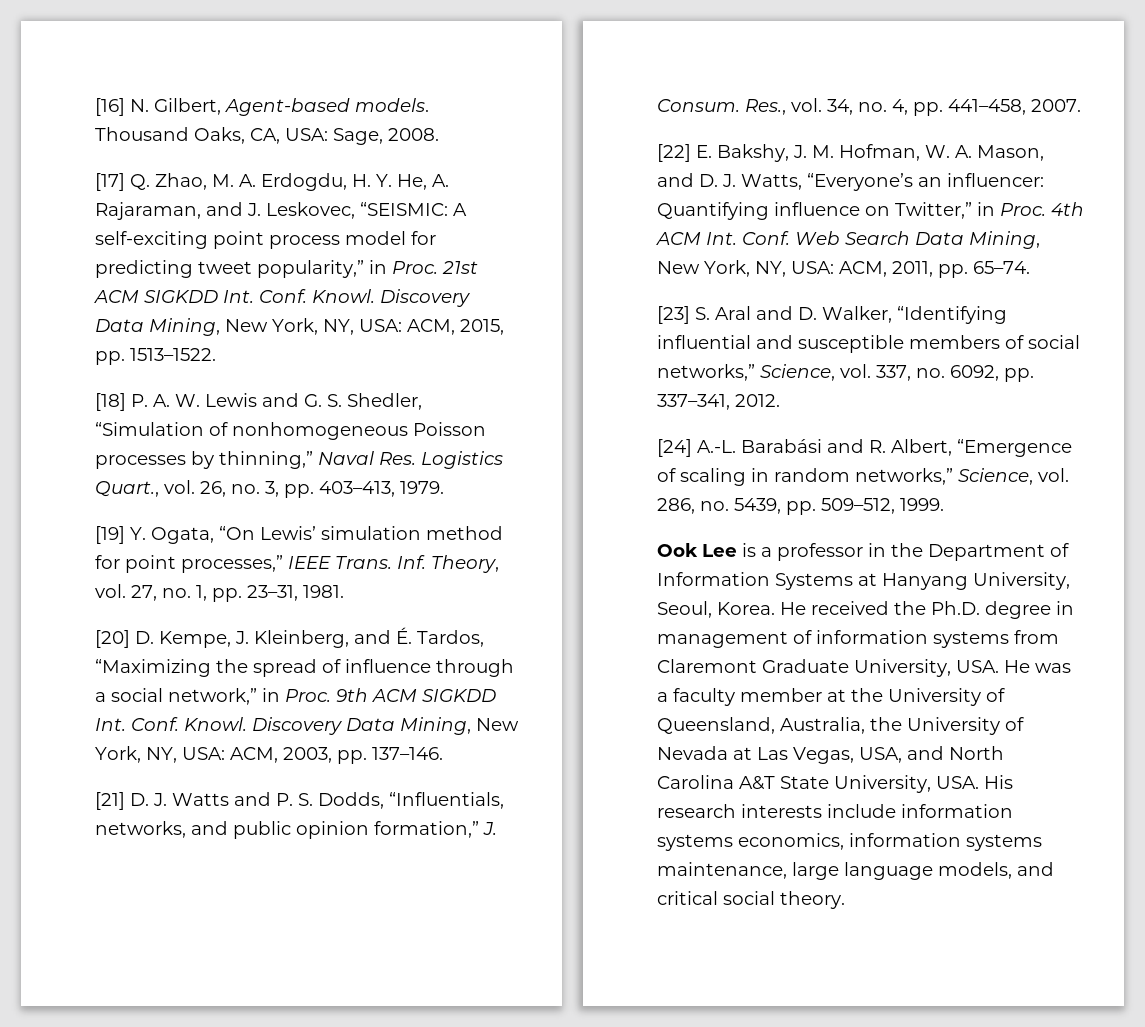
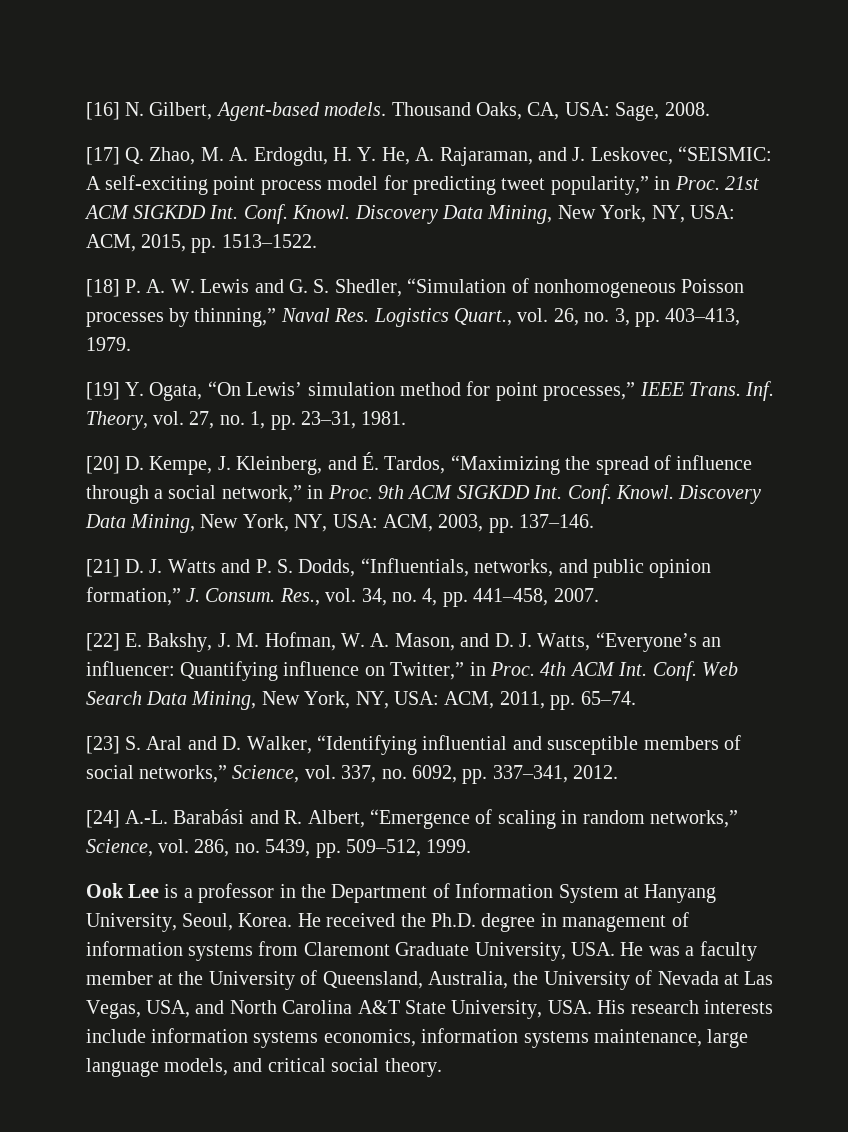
[775,573,854,590] Systems -> [558,884,619,903] System

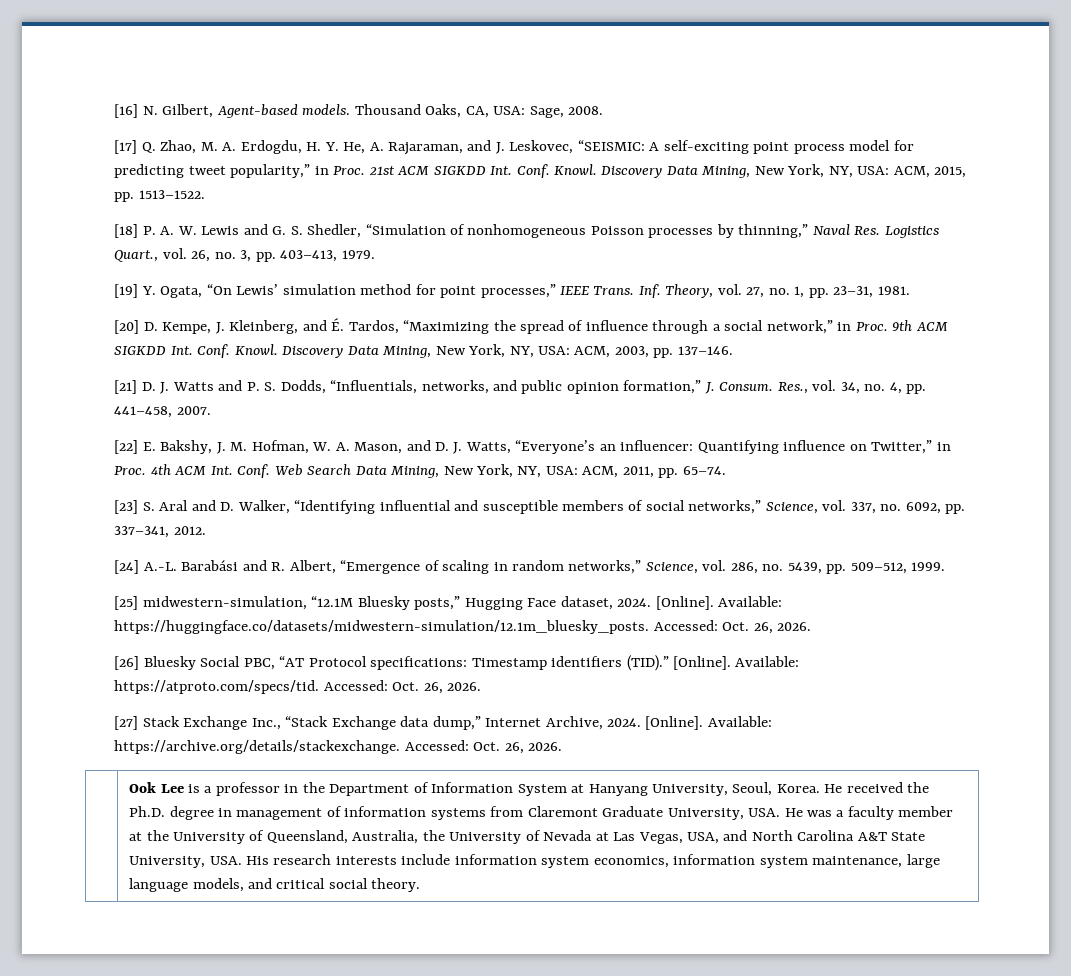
(472, 846) none -> [114,596,783,610] [114,620,812,634] [114,655,800,671] [114,680,482,694] [114,716,772,730] [114,740,563,754] [25] midwestern-simulation, “12.1M Bluesky posts,” Hugging Face dataset, 2024. [Online]. Available: https://huggingface.co/datasets/midwestern-simulation/12.1m_bluesky_posts. Accessed: Oct. 26, 2026. // [26] Bluesky Social PBC, “AT Protocol specifications: Timestamp identifiers (TID).” [Online]. Available: https://atproto.com/specs/tid. Accessed: Oct. 26, 2026. // [27] Stack Exchange Inc., “Stack Exchange data dump,” Internet Archive, 2024. [Online]. Available: https://archive.org/details/stackexchange. Accessed: Oct. 26, 2026. // |
[253,1031,319,1048] systems -> [541,856,590,868] system
[523,1031,589,1048] systems -> [759,856,808,868] system

